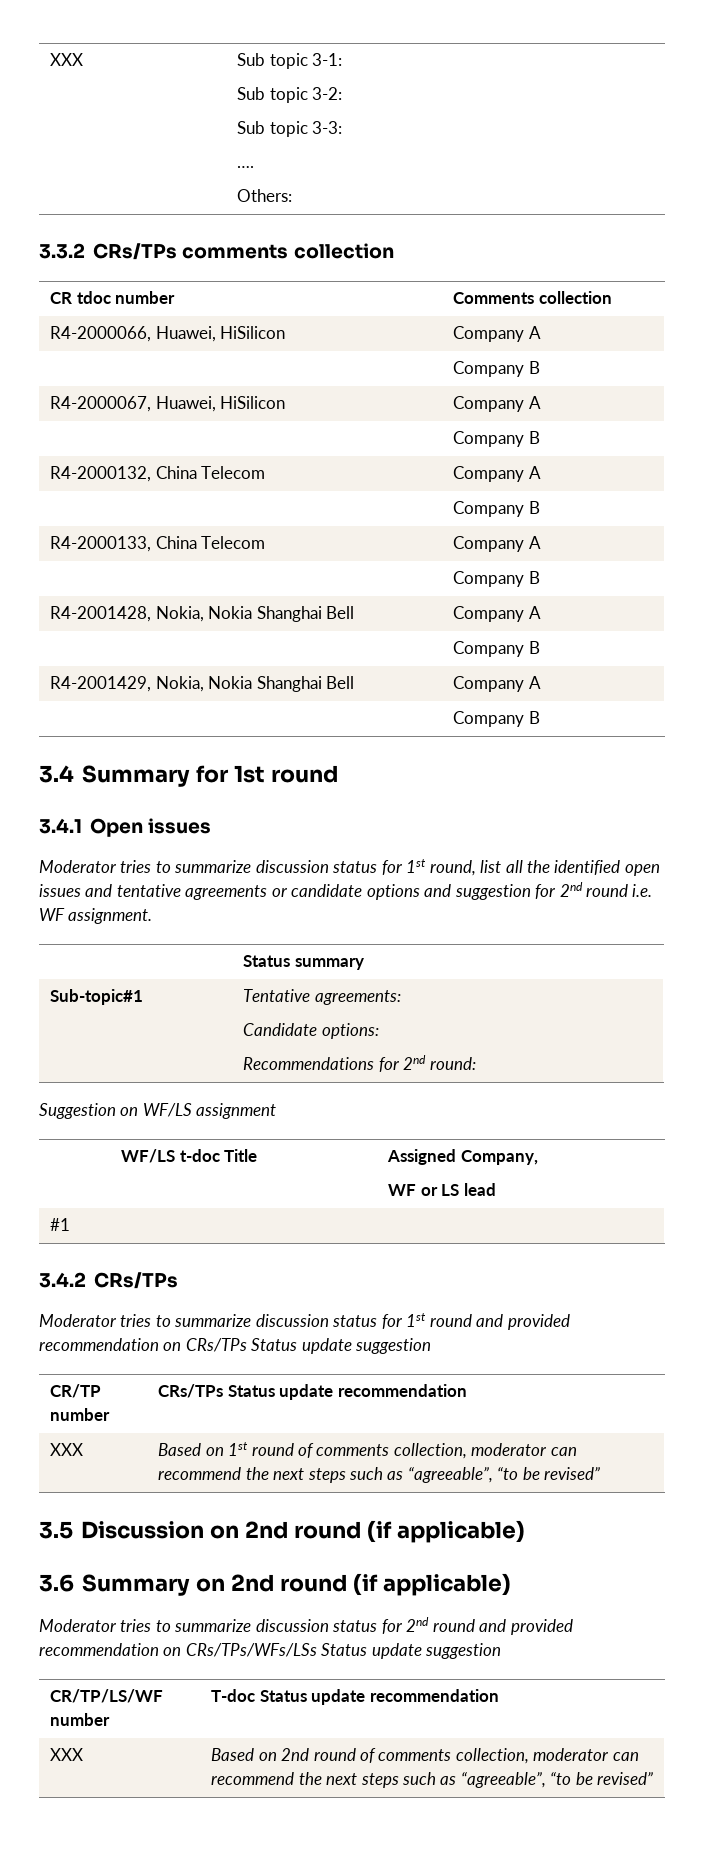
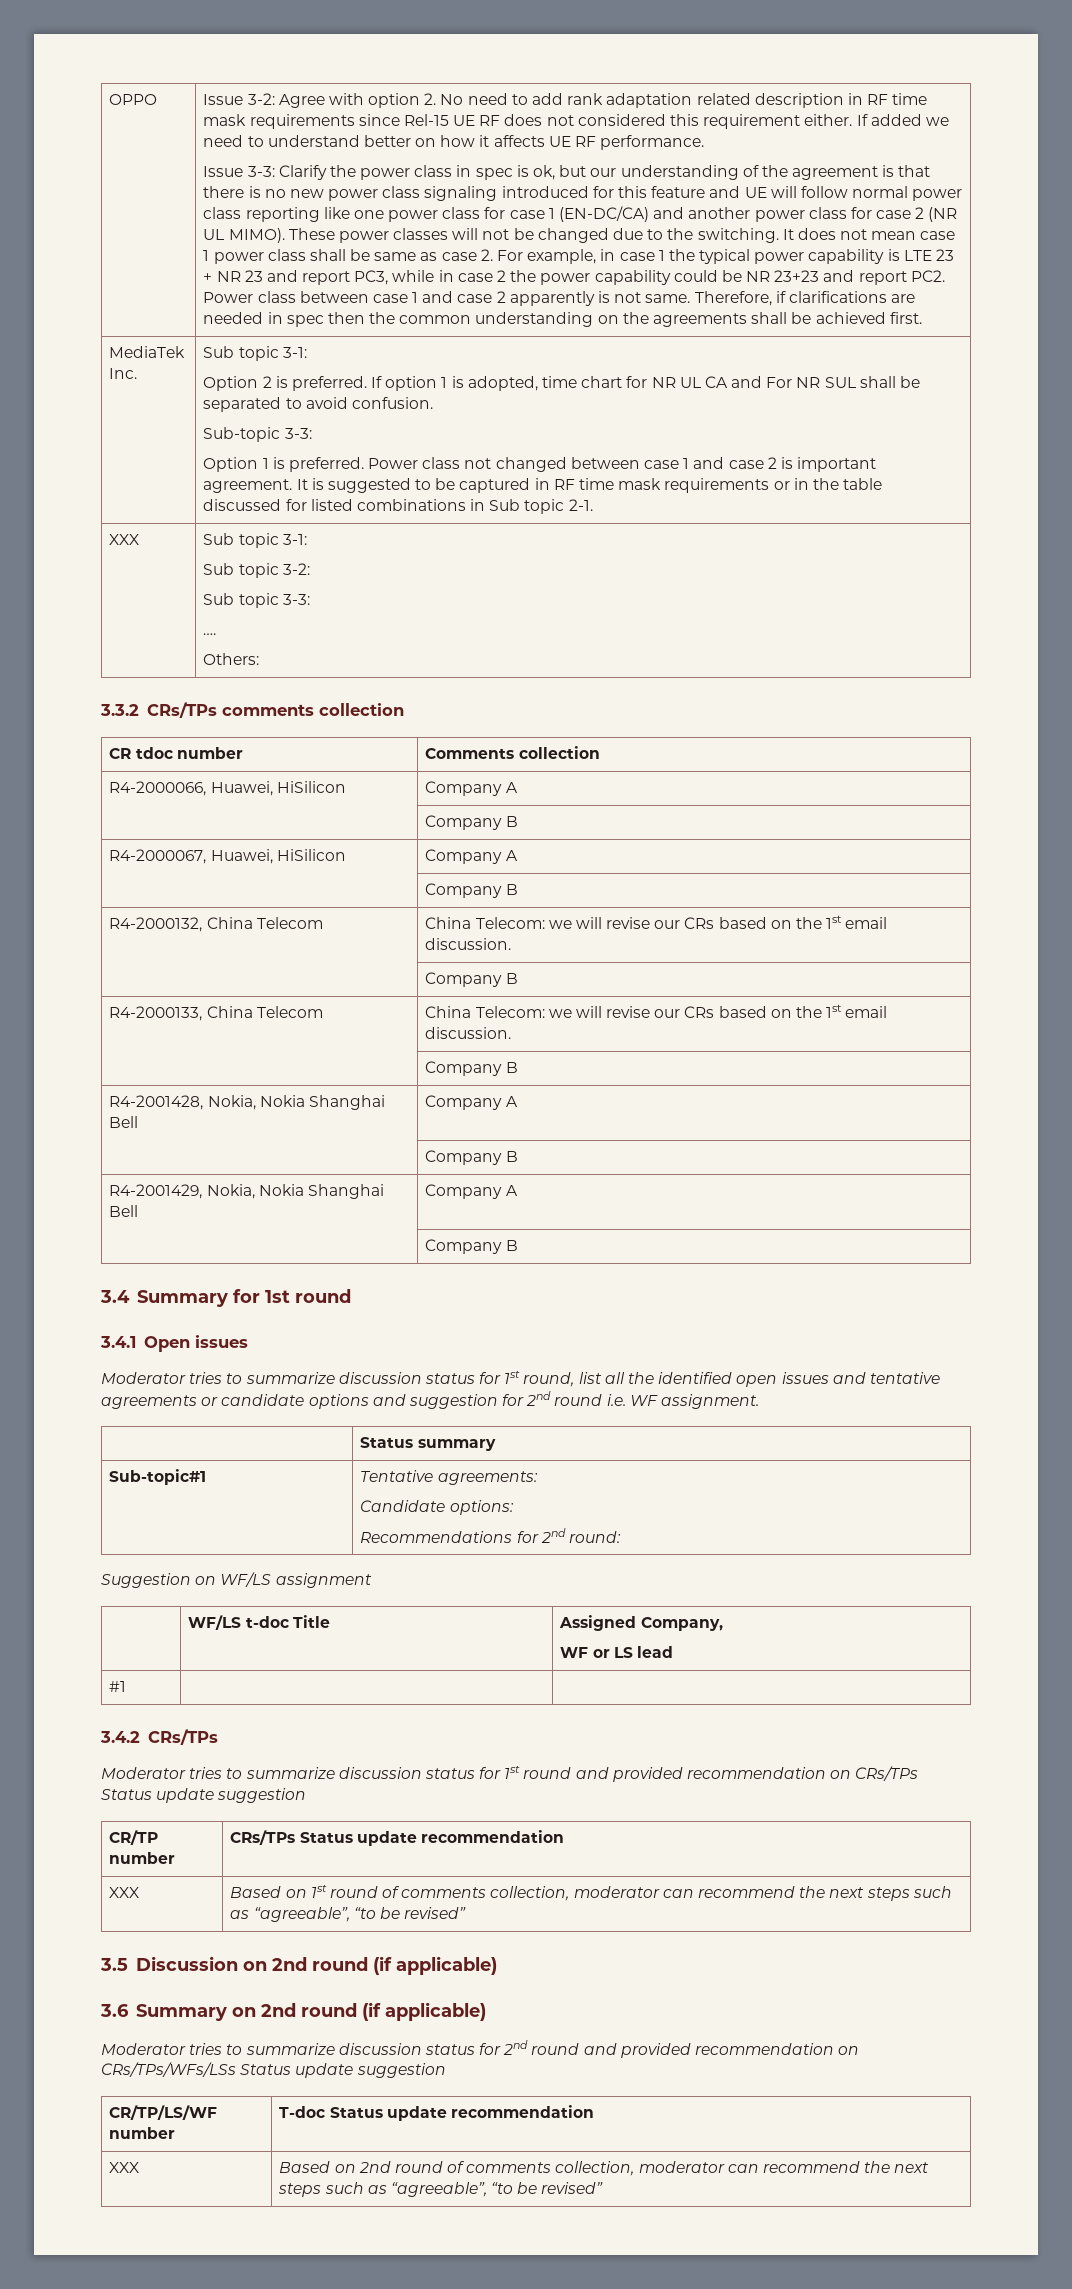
(50, 59) none -> [109,94,158,105] [203,93,928,108] [203,114,949,129] [203,135,705,150] [203,165,931,180] [203,186,963,201] [203,206,958,222] [203,228,956,243] [203,249,955,264] [203,270,945,285] [203,291,916,306] [203,312,922,327] [109,346,186,358] [109,368,138,379] [203,346,307,361] [203,376,921,391] [203,397,433,412] [203,427,312,442] [203,457,877,472] [203,478,883,493] [203,499,593,514] OPPO | Issue 3-2: Agree with option 2. No need to add rank adaptation related description in RF time mask requirements since Rel-15 UE RF does not considered this requirement either. If added we need to understand better on how it affects UE RF performance. // Issue 3-3: Clarify the power class in spec is ok, but our understanding of the agreement is that there is no new power class signaling introduced for this feature and UE will follow normal power class reporting like one power class for case 1 (EN-DC/CA) and another power class for case 2 (NR UL MIMO). These power classes will not be changed due to the switching. It does not mean case 1 power class shall be same as case 2. For example, in case 1 the typical power capability is LTE 23 + NR 23 and report PC3, while in case 2 the power capability could be NR 23+23 and report PC2. Power class between case 1 and case 2 apparently is not same. Therefore, if clarifications are needed in spec then the common understanding on the agreements shall be achieved first. // MediaTek Inc. | Sub topic 3-1: // Option 2 is preferred. If option 1 is adopted, time chart for NR UL CA and For NR SUL shall be separated to avoid confusion. // Sub-topic 3-3: // Option 1 is preferred. Power class not changed between case 1 and case 2 is important agreement. It is suggested to be captured in RF time mask requirements or in the table discussed for listed combinations in Sub topic 2-1. //
[453,466,541,482] Company A -> [425,915,888,929] [425,938,512,950] China Telecom: we will revise our CRs based on the 1st email discussion.
[453,536,541,552] Company A -> [425,1004,888,1018] [425,1027,512,1039] China Telecom: we will revise our CRs based on the 1st email discussion.

